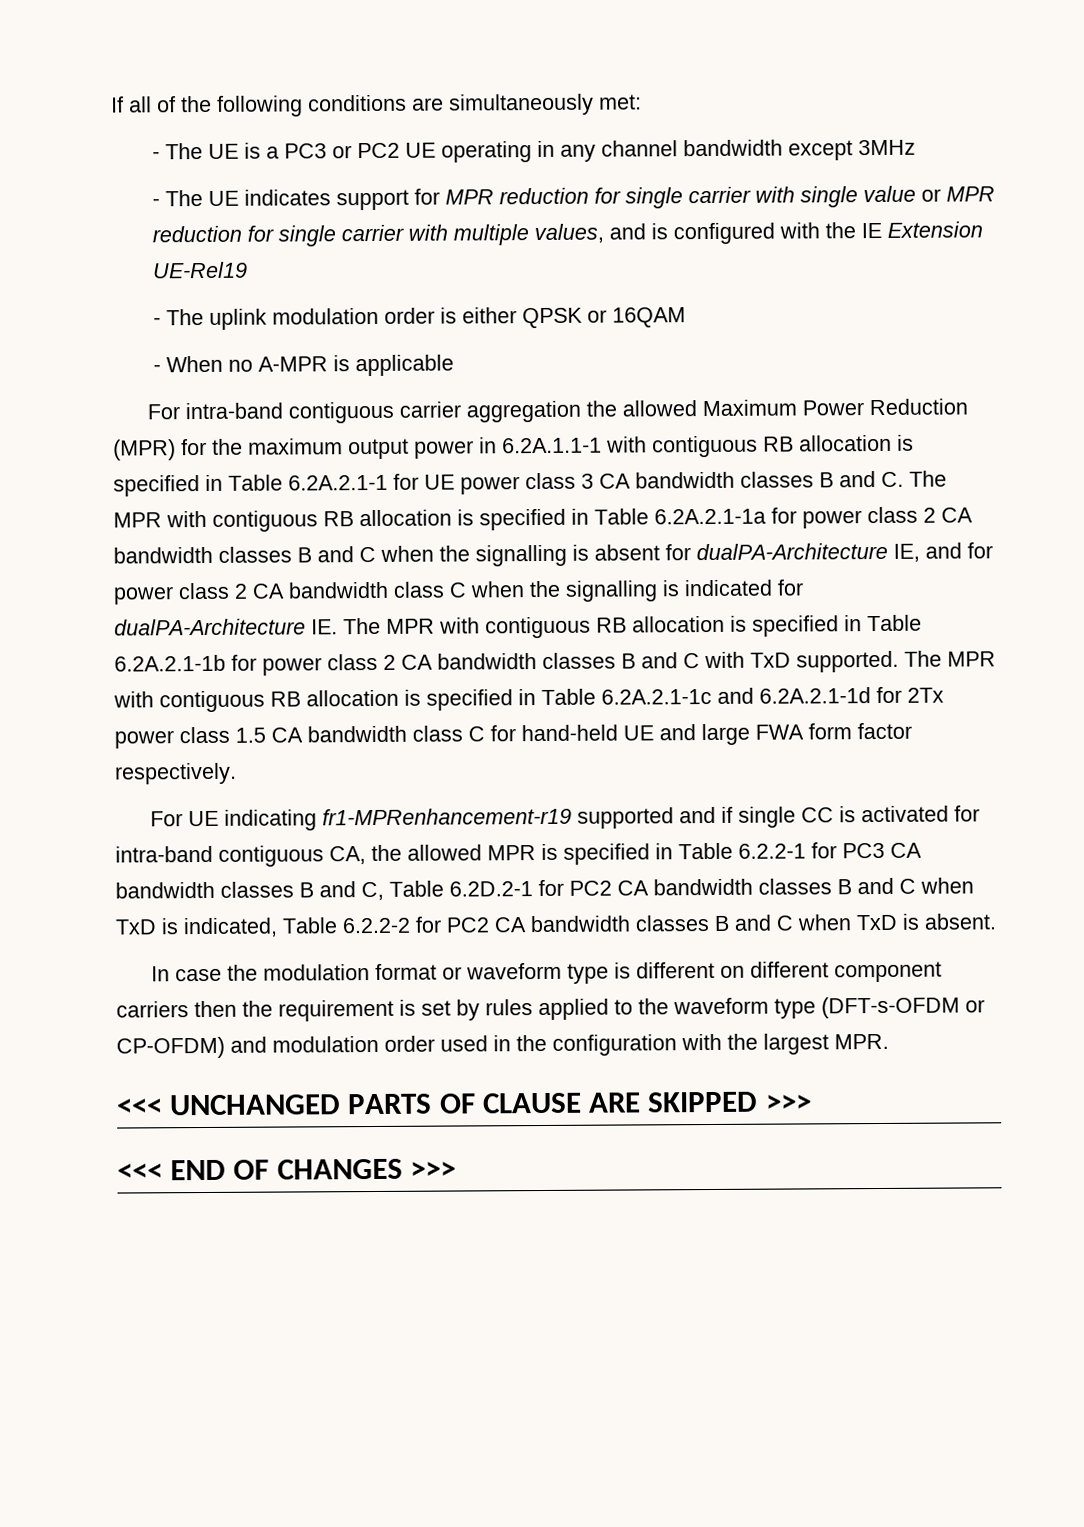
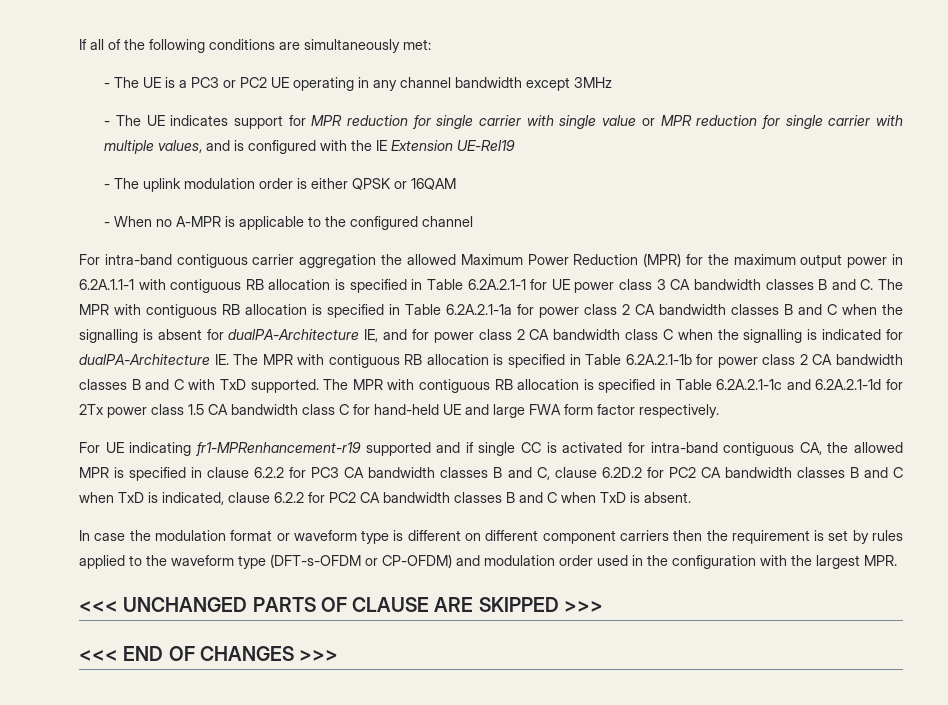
(455, 365) none -> [308,216,474,230] to the configured channel
[678,842,806,860] Table 6.2.2-1 -> [207,467,285,478] clause 6.2.2
[389,880,533,897] Table 6.2D.2-1 -> [554,467,642,478] clause 6.2D.2
[282,917,411,934] Table 6.2.2-2 -> [228,492,304,503] clause 6.2.2

